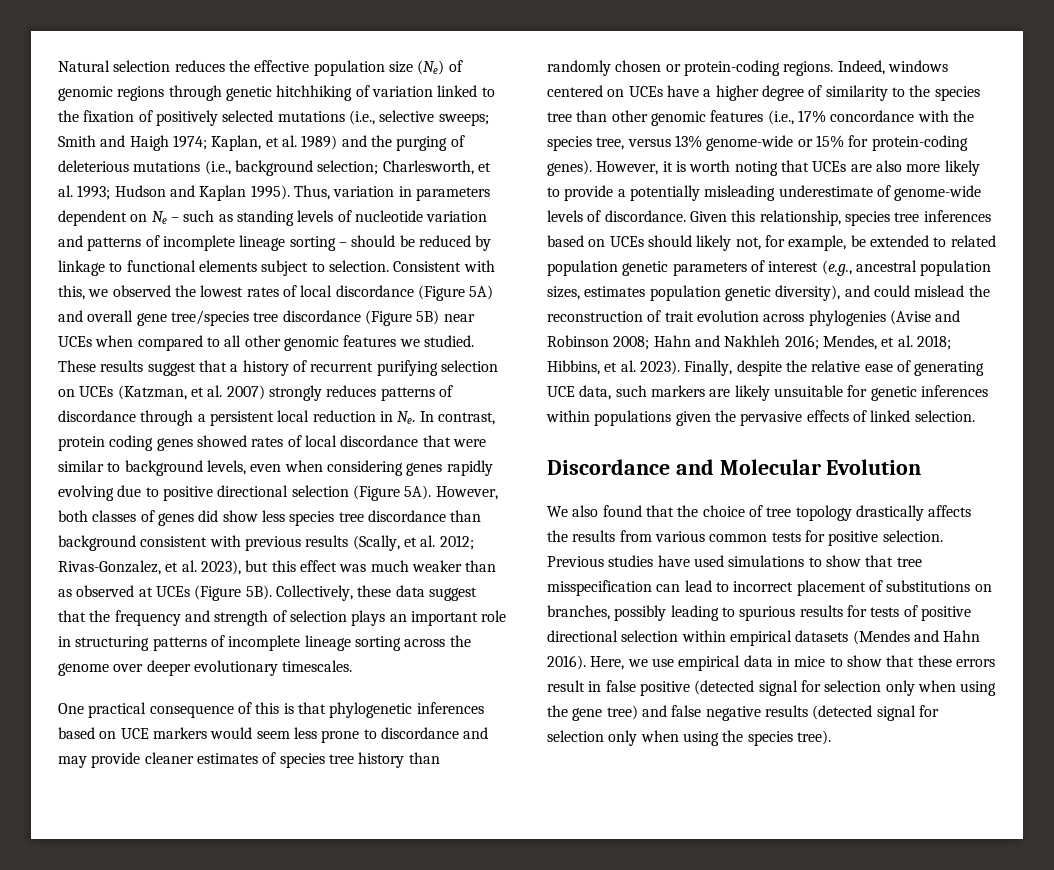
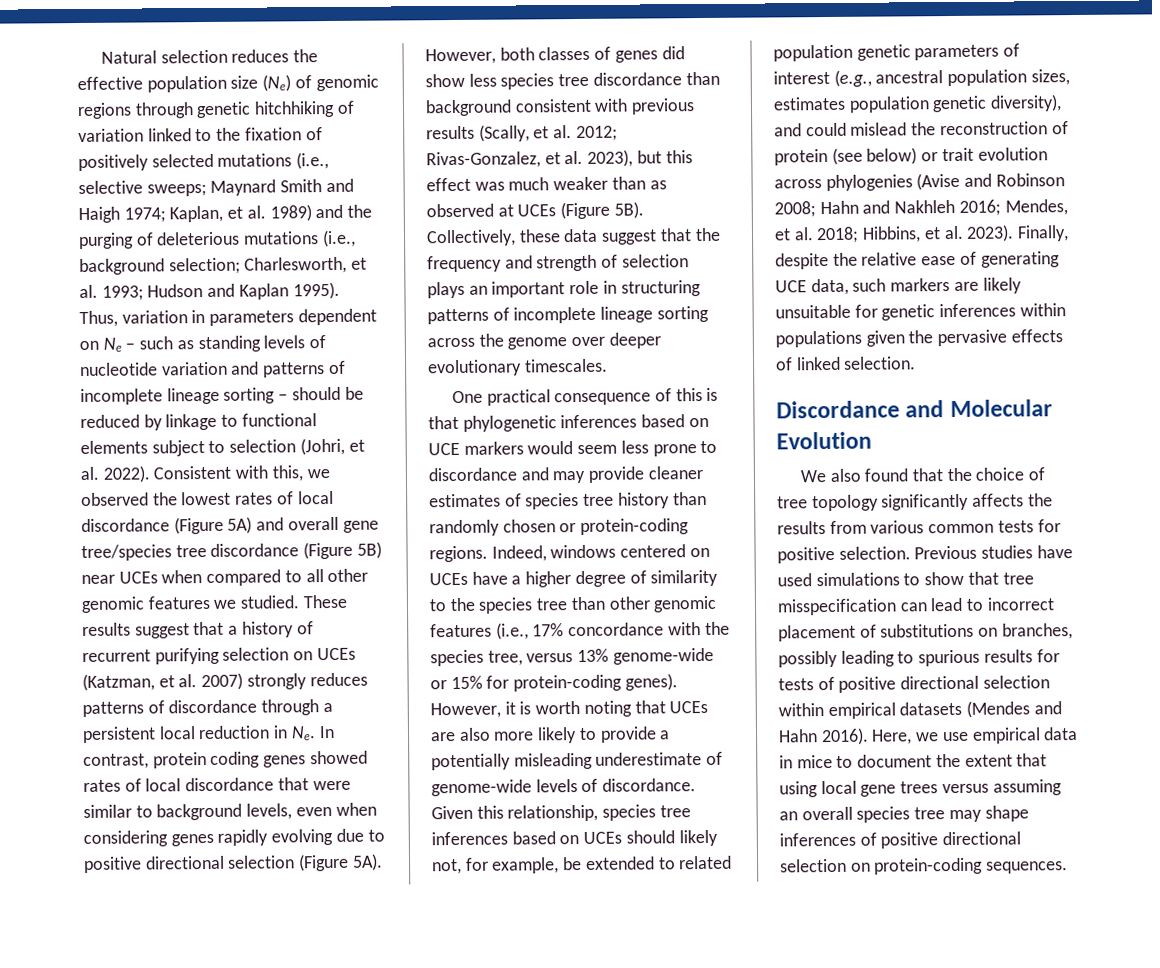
(489, 119) none -> [210,179,277,196] Maynard
[328,260,389,272] selection. -> [229,437,365,456] [80,465,150,483] selection (Johri, et al. 2022).
(662, 316) none -> [774,147,939,166] protein (see below) or
[855,505,924,521] drastically -> [881,493,970,511] significantly
[846,655,995,667] [547,680,997,696] [547,705,939,721] [547,730,831,746] show that these errors result in false positive (detected signal for selection only when using the gene tree) and false negative results (detected signal for selection only when using the species tree). -> [857,753,1048,768] [779,779,1062,798] [779,805,1029,823] [779,831,1022,849] [780,857,1069,875] document the extent that using local gene trees versus assuming an overall species tree may shape inferences of positive directional selection on protein-coding sequences.

